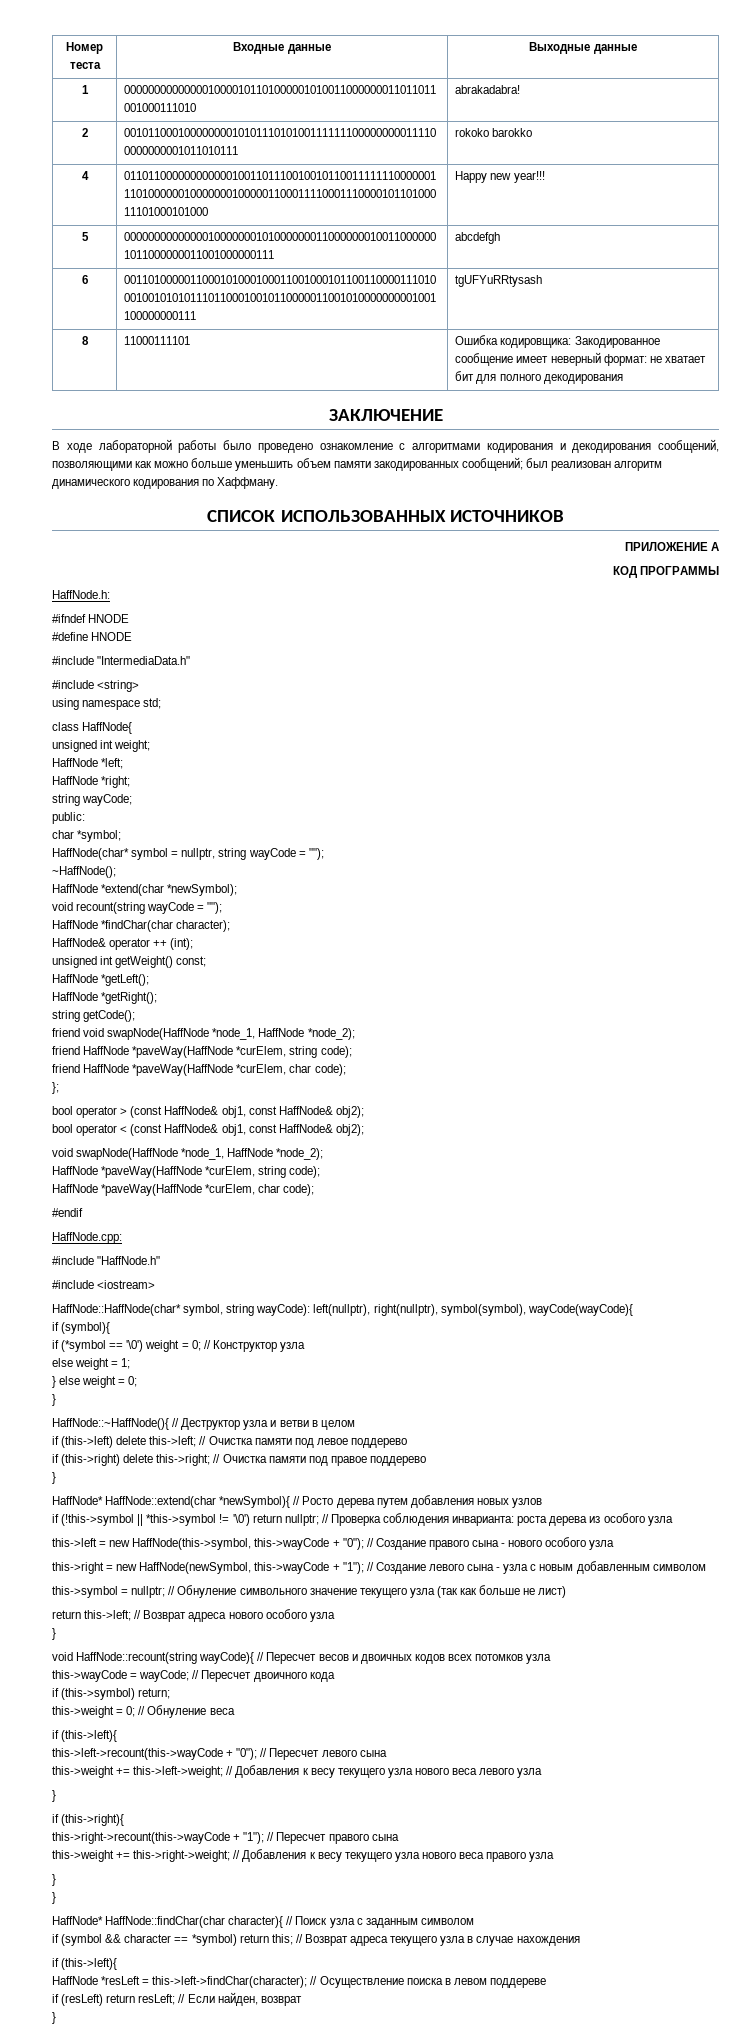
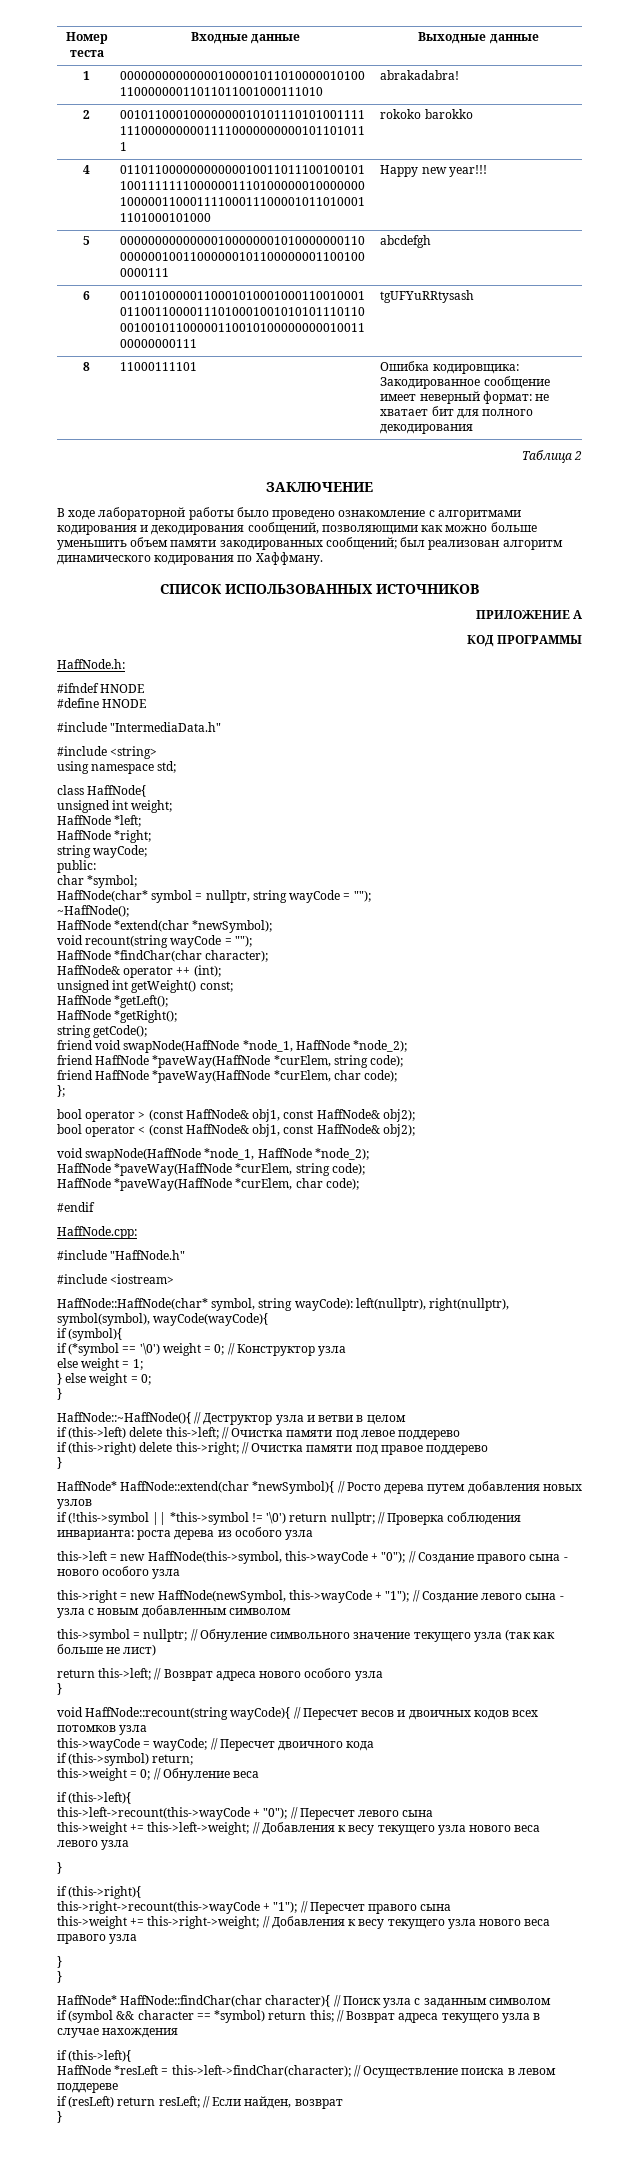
(623, 379) none -> [521,450,582,463] // Таблица 2

